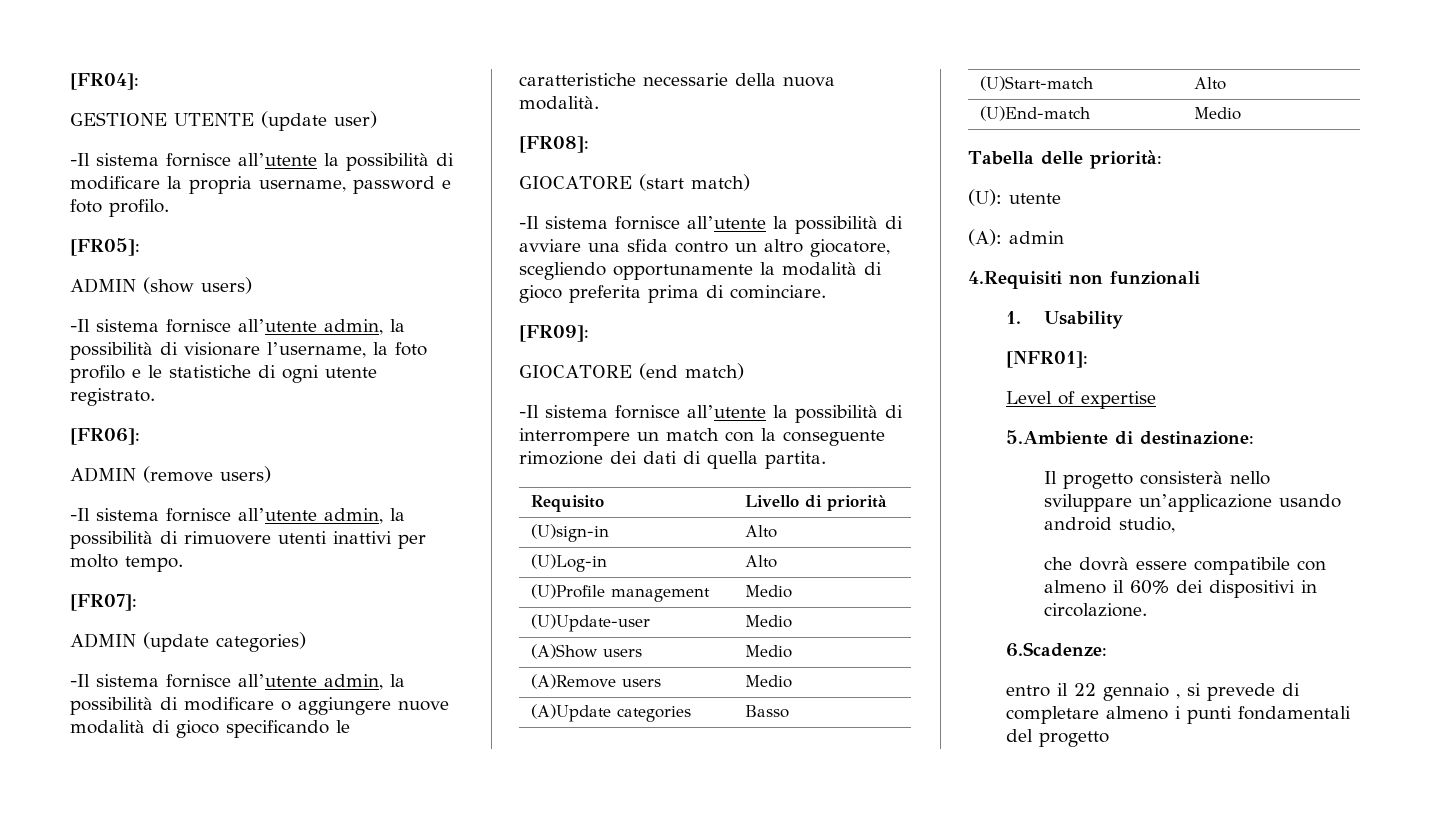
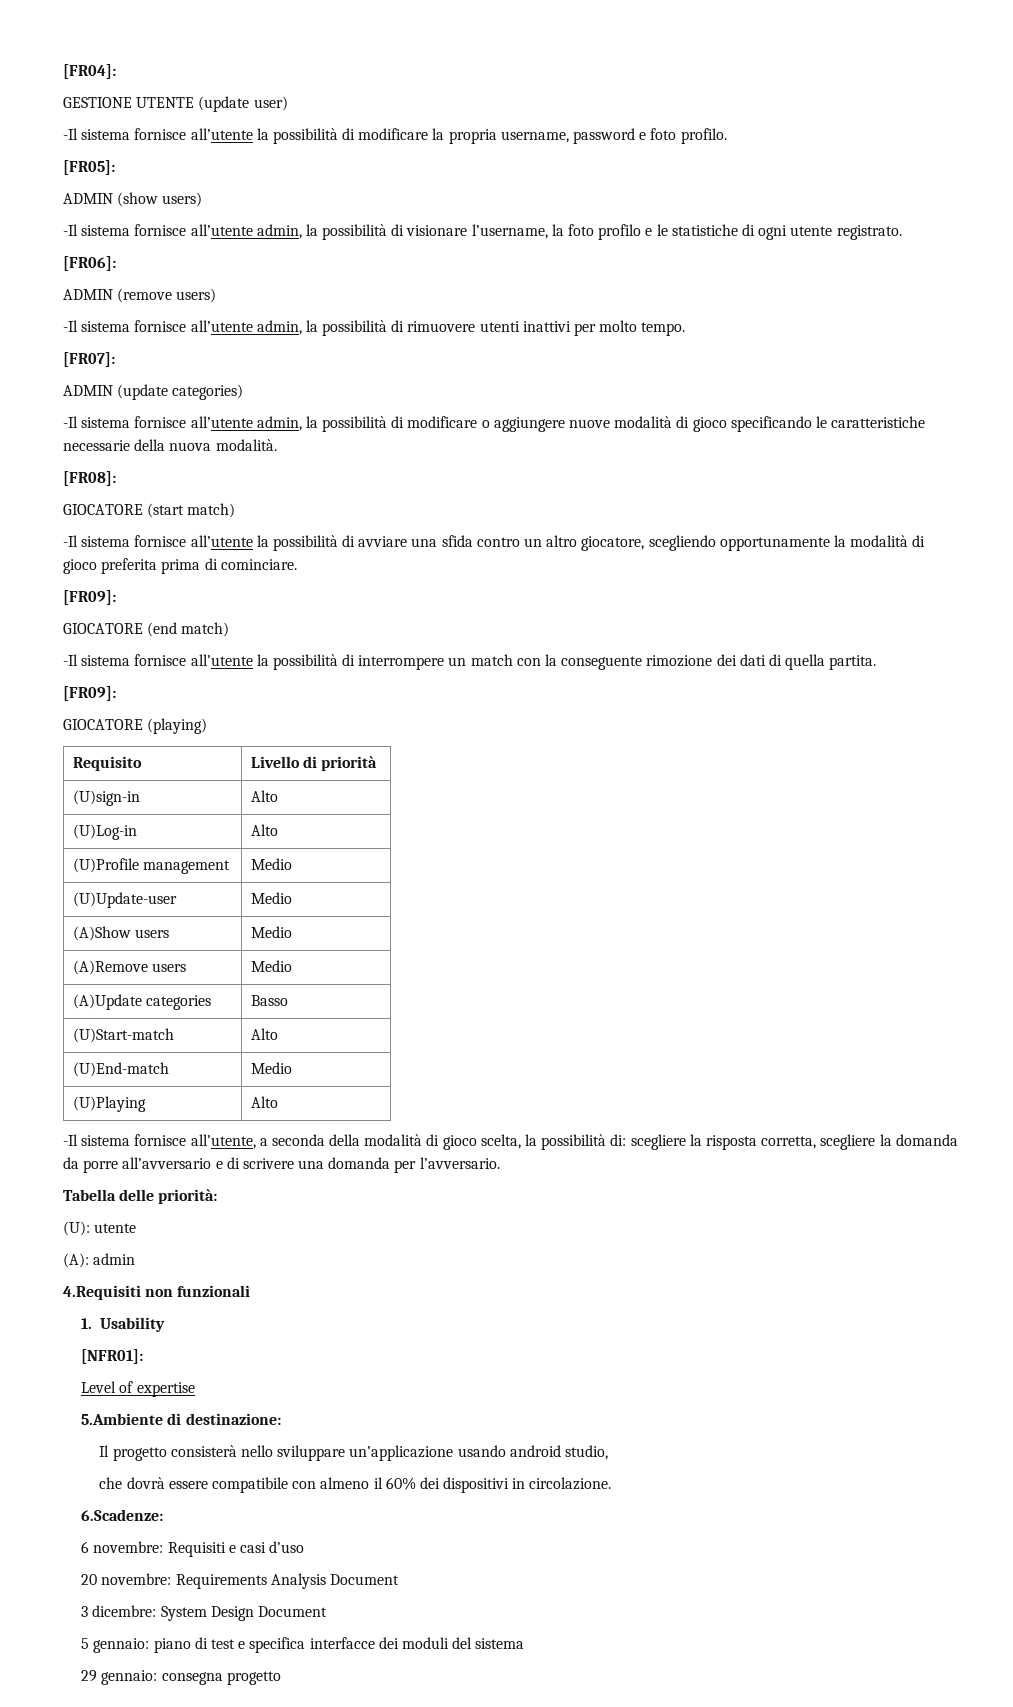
(826, 460) none -> [63,686,116,701] [63,718,208,734] // [FR09]: // GIOCATORE (playing)
(1241, 113) none -> [73,1096,147,1112] [251,1096,279,1108] [63,1134,958,1150] [63,1157,500,1173] // (U)Playing | Alto // -Il sistema fornisce all’utente, a seconda della modalità di gioco scelta, la possibilità di: scegliere la risposta corretta, scegliere la domanda da porre all’avversario e di scrivere una domanda per l’avversario.
[1005,683,1300,701] [1005,706,1351,724] [1005,729,1033,742] entro il 22 gennaio , si prevede di completare almeno i punti fondamentali del -> [81,1541,305,1557] [81,1573,399,1589] [81,1605,327,1621] [81,1637,525,1653] [81,1670,223,1685] 6 novembre: Requisiti e casi d’uso // 20 novembre: Requirements Analysis Document // 3 dicembre: System Design Document // 5 gennaio: piano di test e specifica interfacce dei moduli del sistema // 29 gennaio: consegna

